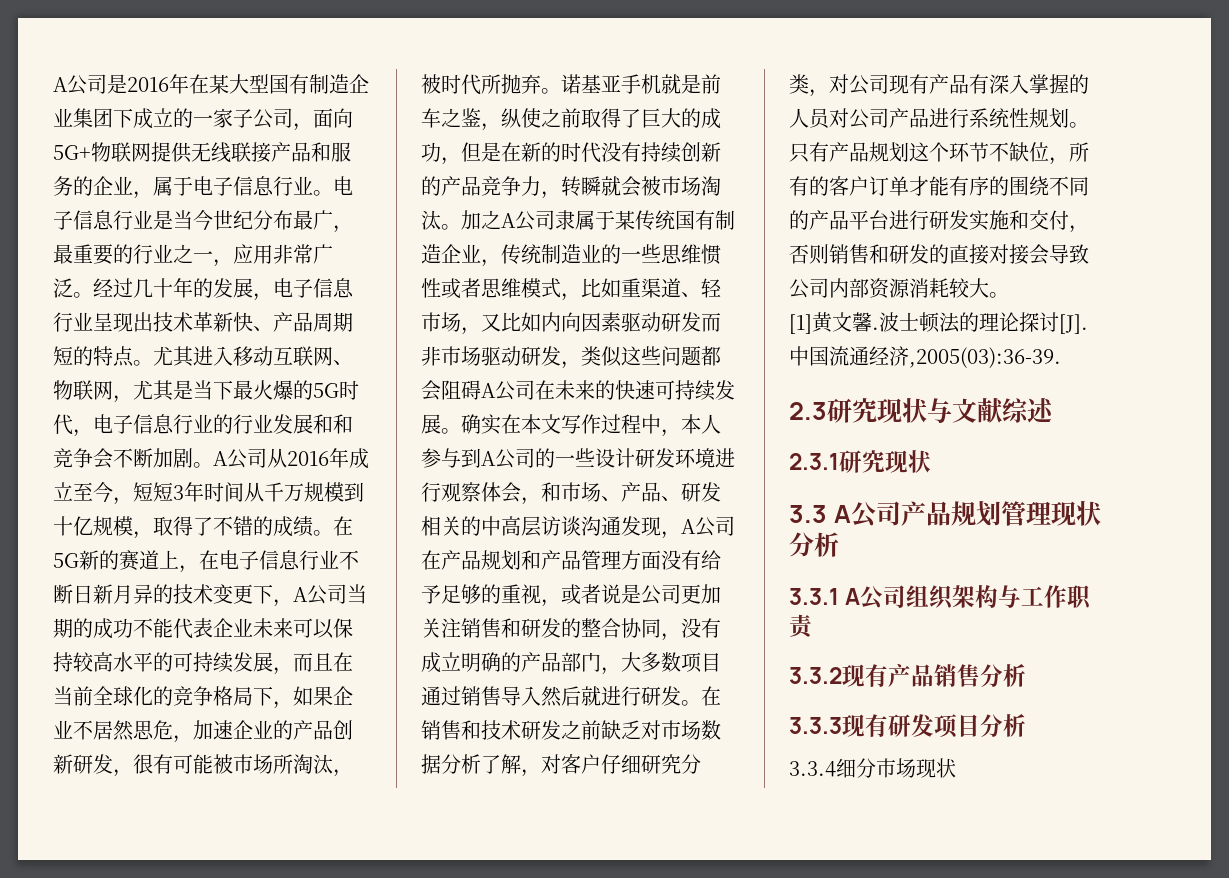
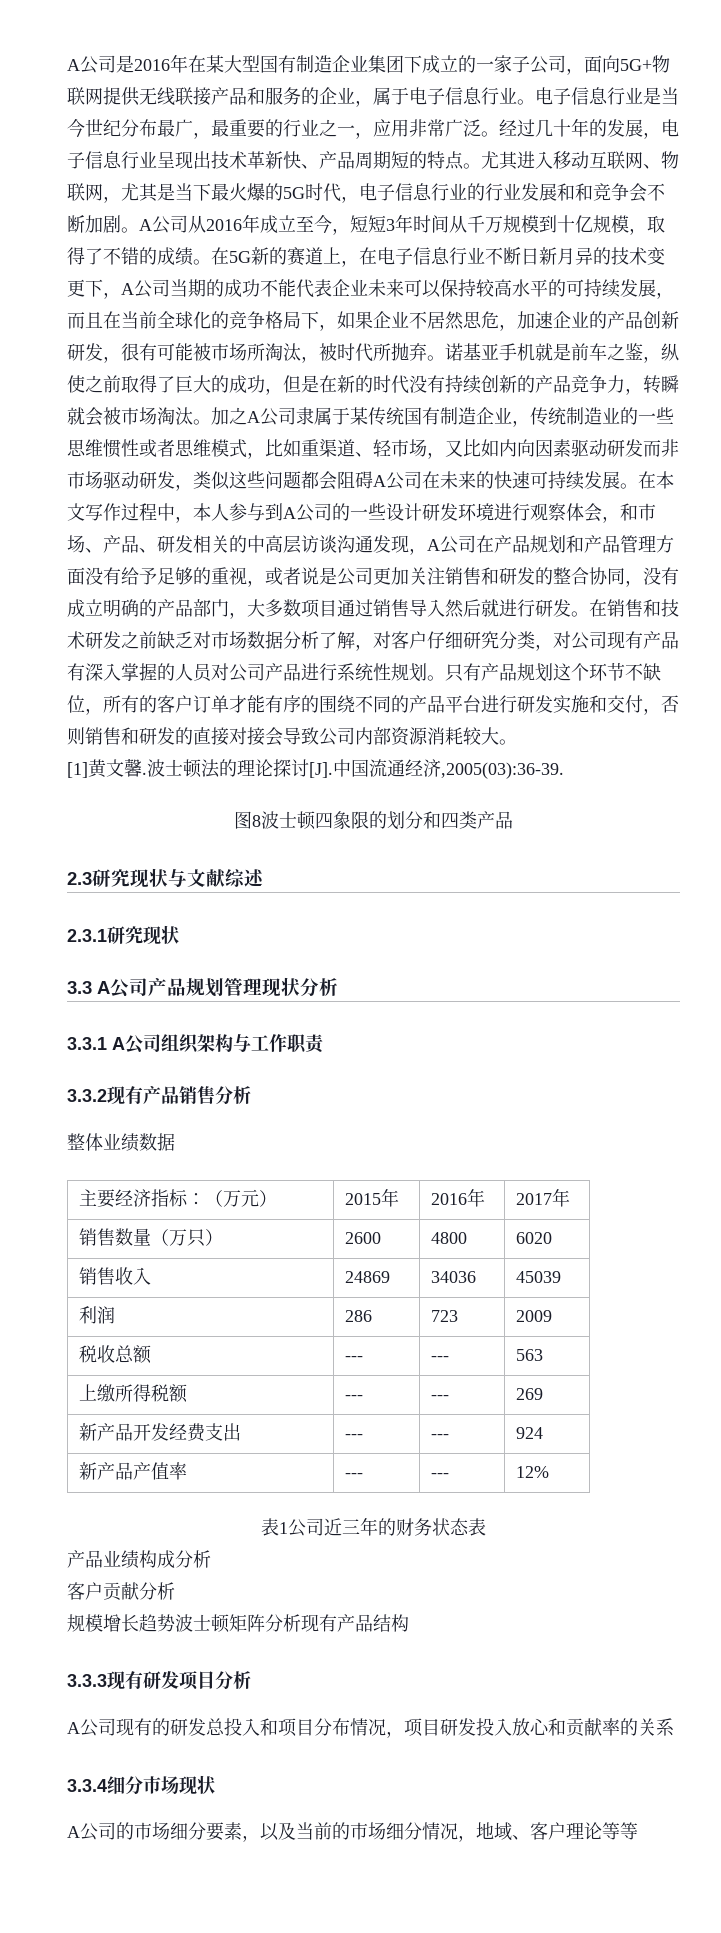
[461,414,501,435] 确实 -> (638, 486) none
(1061, 357) none -> [234,811,513,830] // 图8波士顿四象限的划分和四类产品
(1026, 675) none -> [67,1133,175,1152] [78,1189,277,1208] [344,1188,399,1207] [430,1188,485,1207] [515,1188,570,1207] [78,1228,223,1247] [344,1232,381,1244] [430,1232,467,1244] [515,1232,552,1244] [78,1267,151,1285] [344,1271,390,1283] [430,1271,476,1283] [515,1271,561,1283] [78,1306,115,1324] [344,1310,372,1322] [430,1310,458,1322] [515,1310,552,1322] [78,1345,152,1364] [344,1356,363,1361] [430,1356,449,1361] [515,1349,543,1361] [78,1384,188,1403] [344,1395,363,1400] [430,1395,449,1400] [515,1388,543,1400] [78,1423,241,1442] [344,1434,363,1439] [430,1434,449,1439] [515,1427,543,1439] [78,1462,187,1480] [344,1473,363,1478] [430,1473,449,1478] [515,1466,549,1478] [261,1517,486,1537] [67,1550,211,1569] [67,1582,175,1601] [67,1614,409,1633] // 整体业绩数据 // 主要经济指标：（万元） | 2015年 | 2016年 | 2017年 // 销售数量（万只） | 2600 | 4800 | 6020 // 销售收入 | 24869 | 34036 | 45039 // 利润 | 286 | 723 | 2009 // 税收总额 | --- | --- | 563 // 上缴所得税额 | --- | --- | 269 // 新产品开发经费支出 | --- | --- | 924 // 新产品产值率 | --- | --- | 12% // 表1公司近三年的财务状态表 // 产品业绩构成分析 // 客户贡献分析 // 规模增长趋势波士顿矩阵分析现有产品结构
[789,758,956,778] 3.3.4细分市场现状 -> [67,1718,674,1738] [67,1775,216,1795] [67,1822,638,1842] A公司现有的研发总投入和项目分布情况，项目研发投入放心和贡献率的关系 // 3.3.4细分市场现状 // A公司的市场细分要素，以及当前的市场细分情况，地域、客户理论等等

